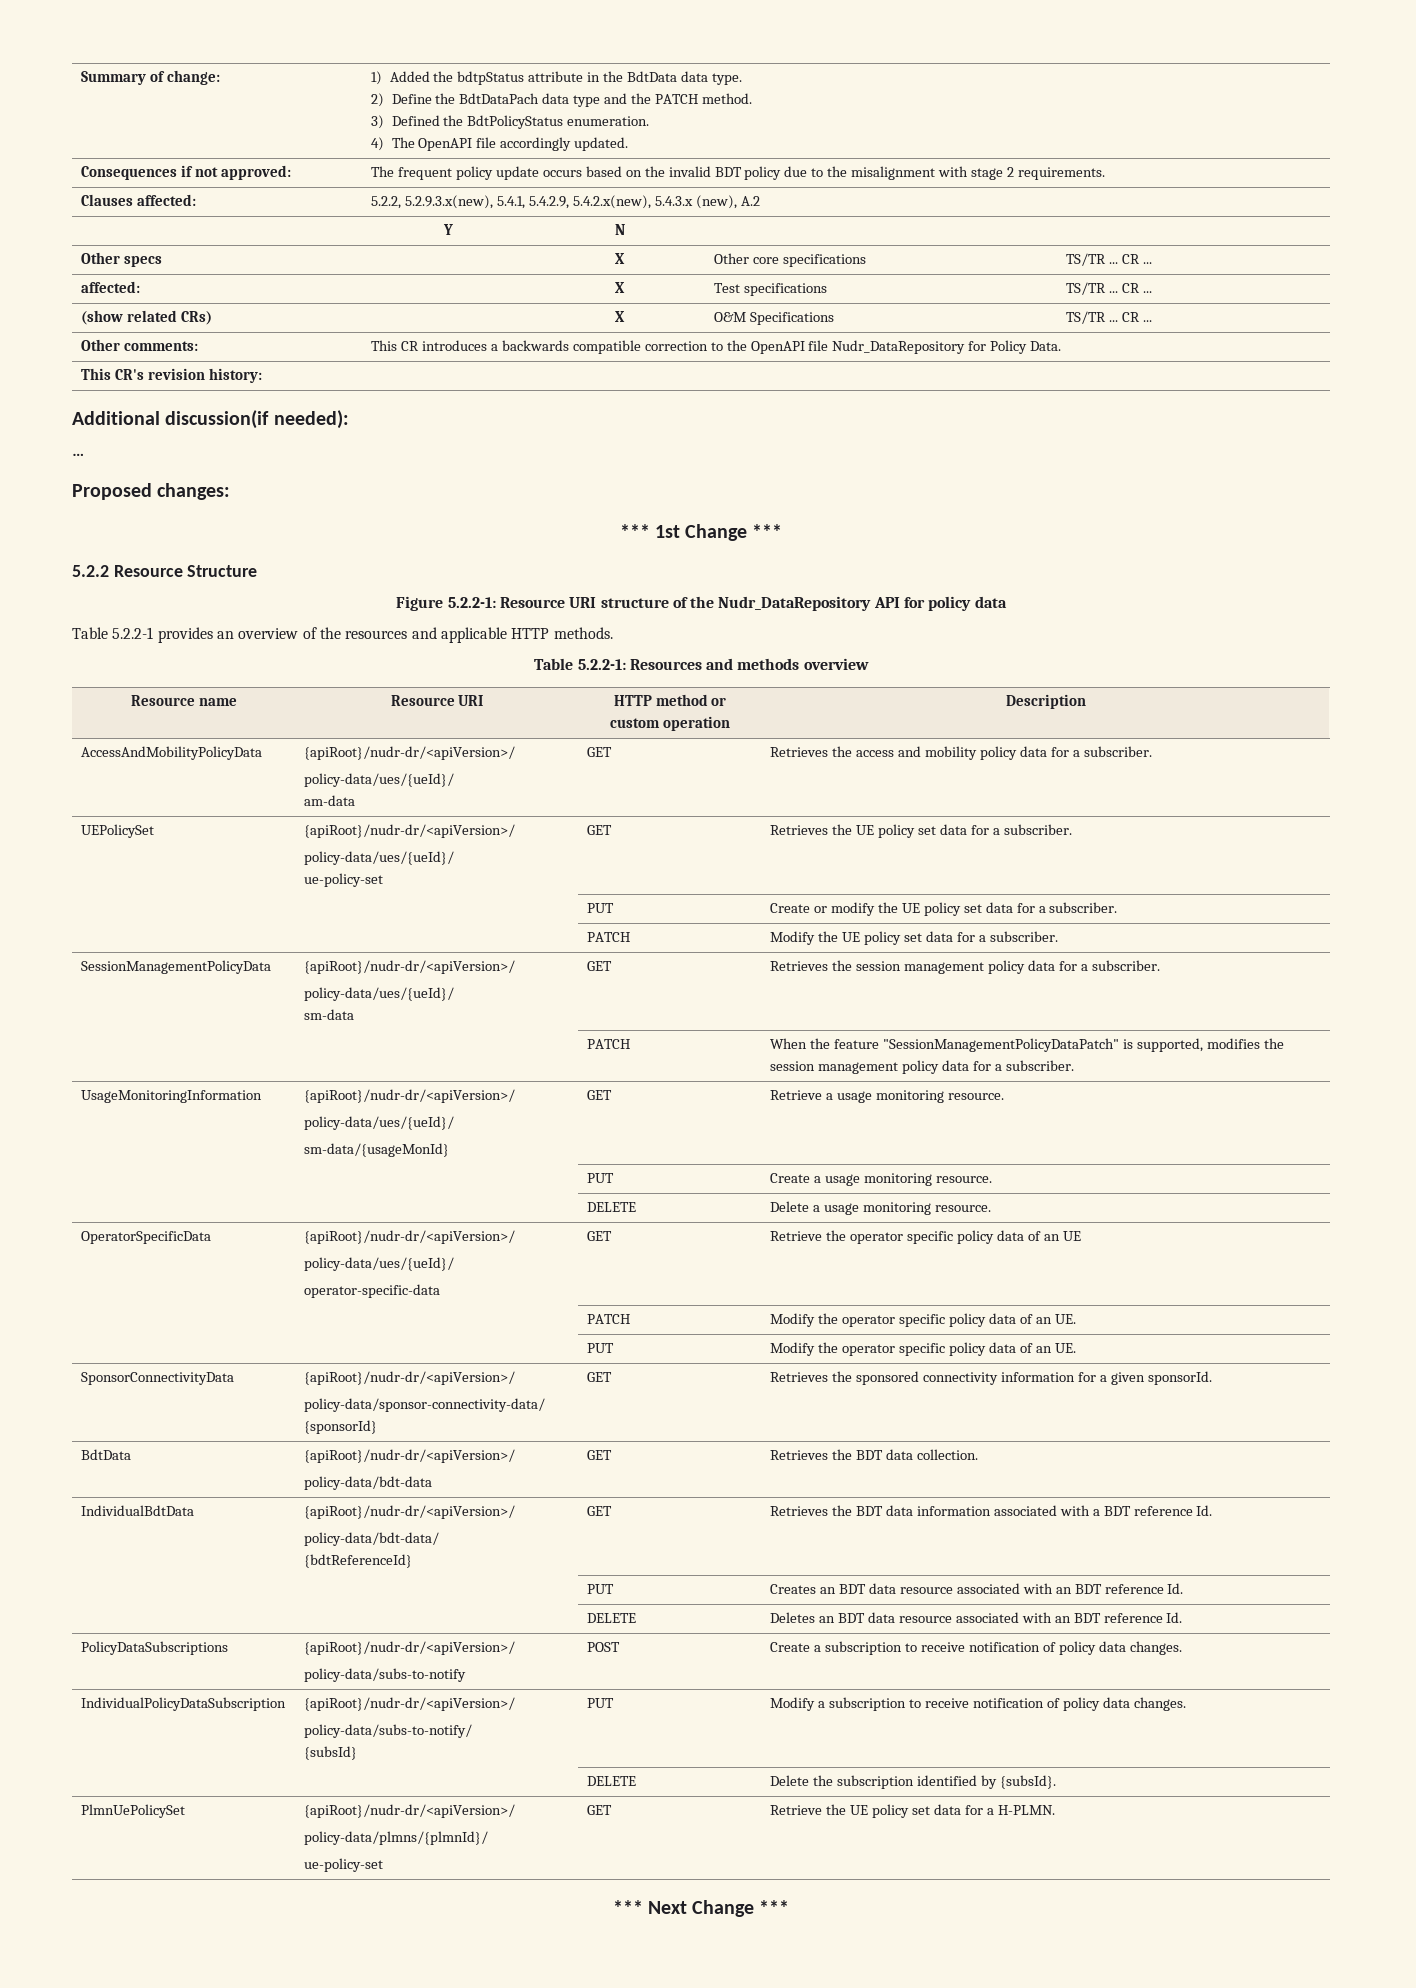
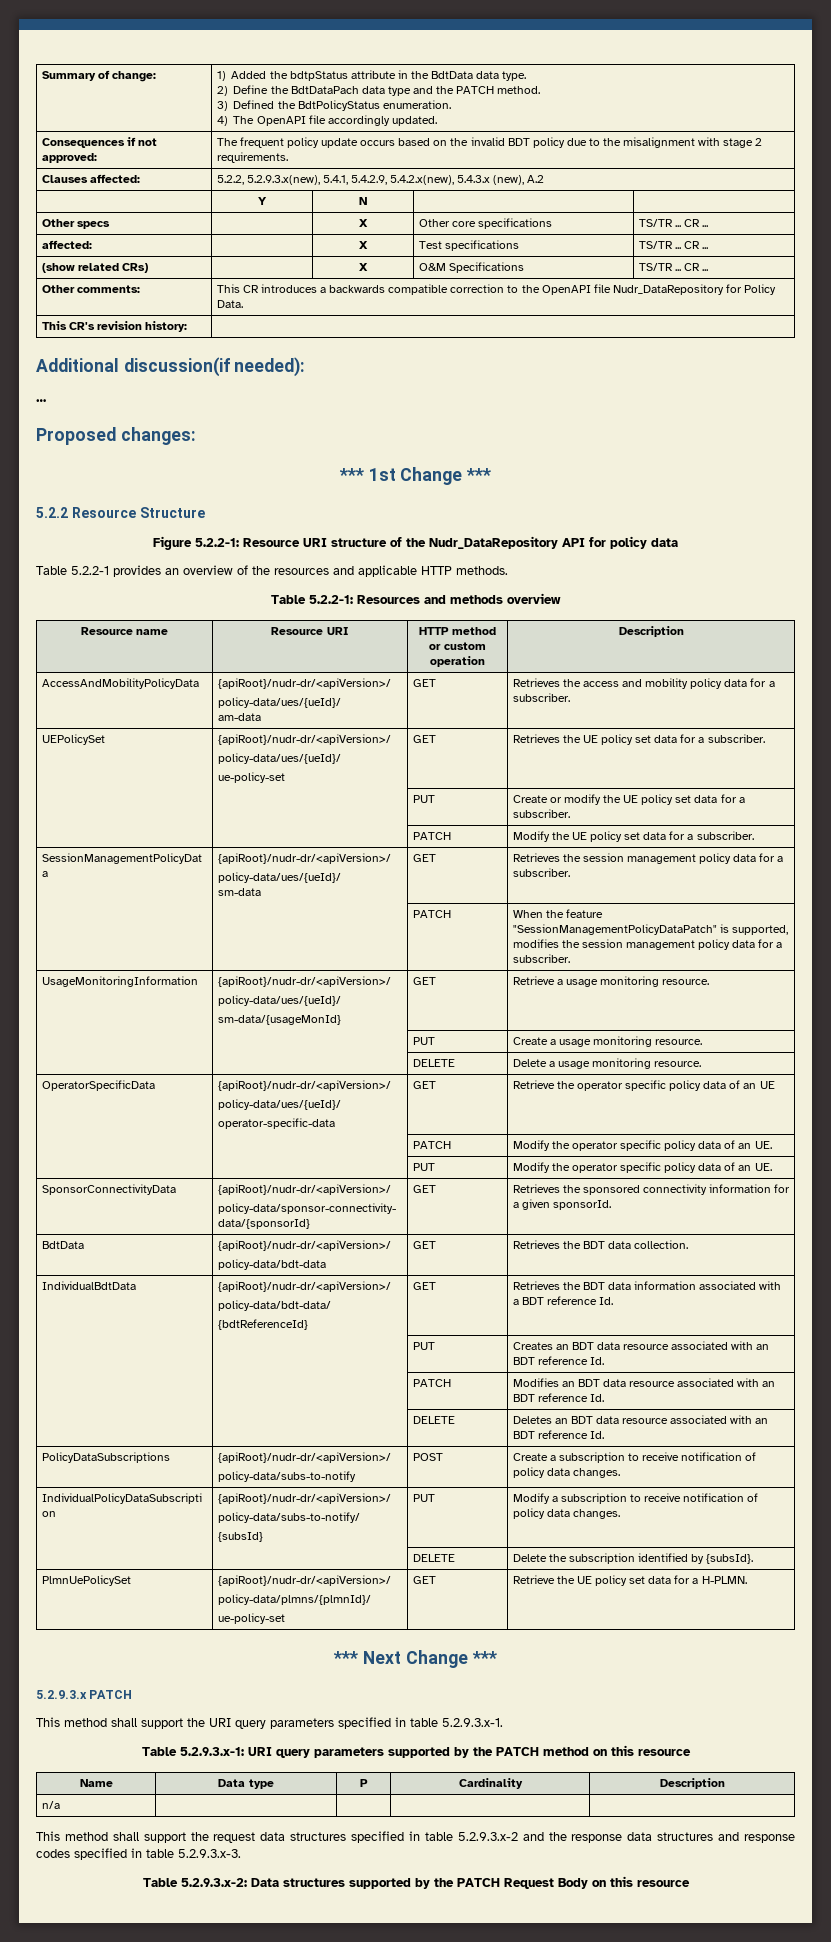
(1184, 1588) none -> [412,1379,451,1387] [512,1378,776,1387] [512,1393,604,1402] // | | PATCH | Modifies an BDT data resource associated with an BDT reference Id.
(790, 1907) none -> [36,1690,133,1699] [36,1717,503,1729] [141,1745,691,1758] [79,1779,113,1787] [218,1779,274,1789] [359,1779,368,1787] [458,1778,523,1789] [659,1778,725,1789] [41,1801,60,1809] [36,1831,796,1843] [36,1848,241,1860] [142,1876,690,1889] // 5.2.9.3.x PATCH // This method shall support the URI query parameters specified in table 5.2.9.3.x-1. // Table 5.2.9.3.x-1: URI query parameters supported by the PATCH method on this resource // Name | Data type | P | Cardinality | Description // n/a | | | | // This method shall support the request data structures specified in table 5.2.9.3.x-2 and the response data structures and response codes specified in table 5.2.9.3.x-3. // Table 5.2.9.3.x-2: Data structures supported by the PATCH Request Body on this resource

